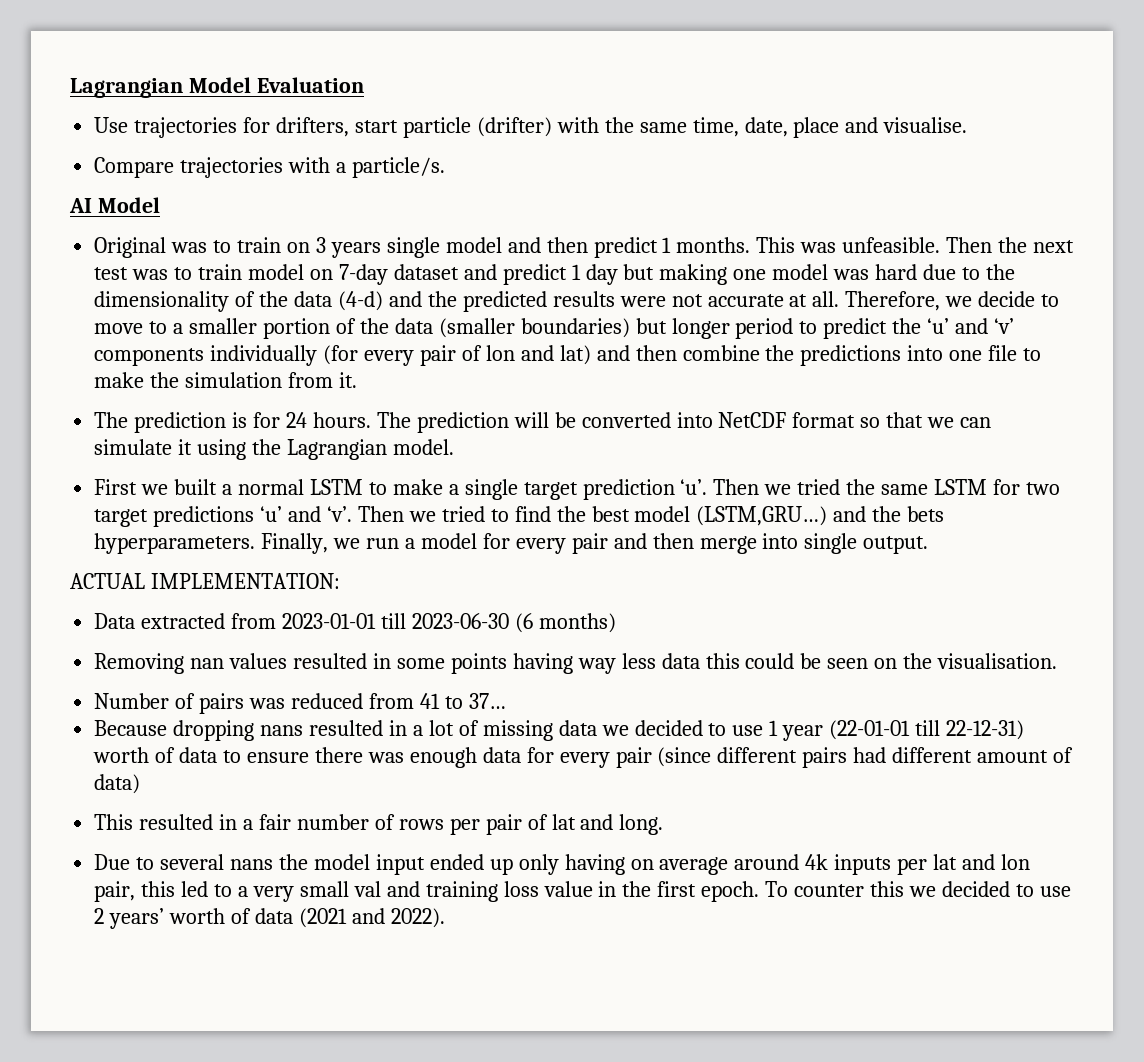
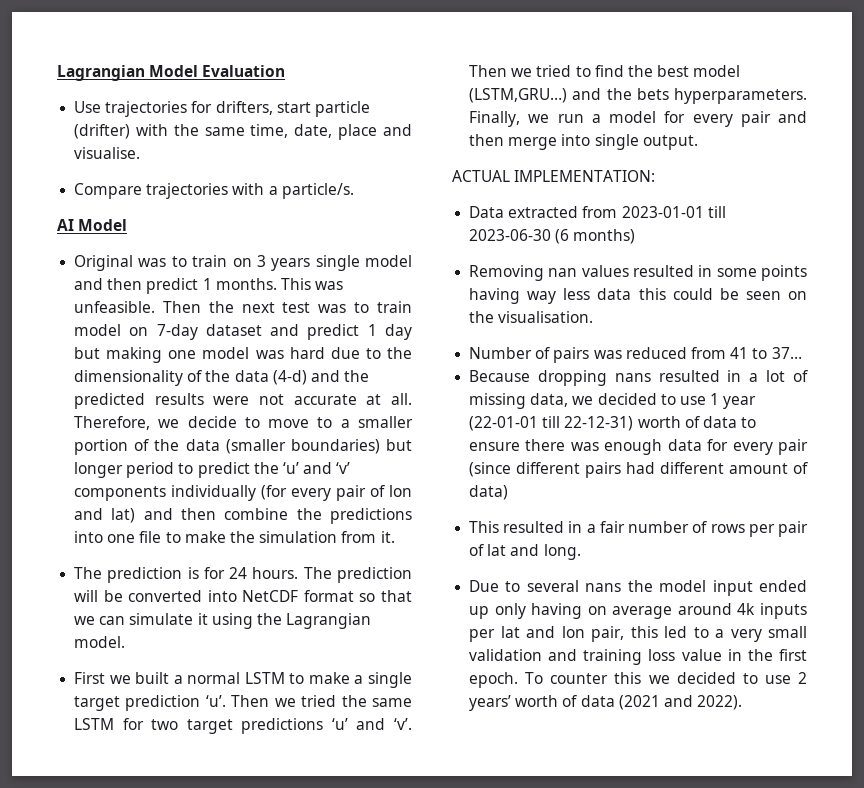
[558,720,597,736] data -> [530,393,569,407] data,
[353,881,381,897] val -> [469,649,543,661] validation

